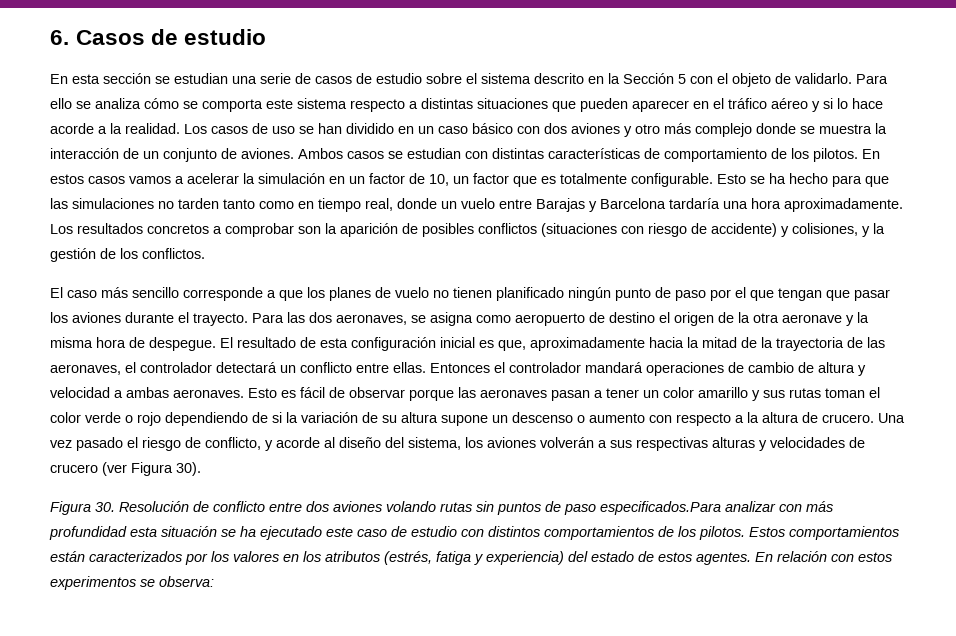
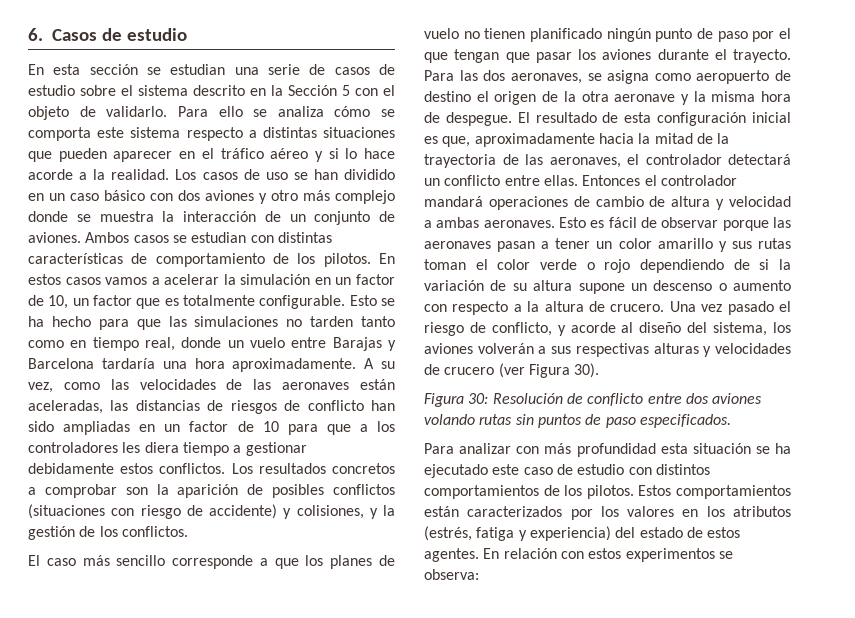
(903, 205) none -> [364,358,395,369] [28,379,395,393] [28,400,395,414] [28,421,396,435] [28,442,307,456] [28,463,226,474] A su vez, como las velocidades de las aeronaves están aceleradas, las distancias de riesgos de conflicto han sido ampliadas en un factor de 10 para que a los controladores les diera tiempo a gestionar debidamente estos conflictos.
[95,502,115,512] 30. -> [468,393,489,404] 30:
[600,501,721,515] especificados.Para -> [639,414,731,428] [424,443,454,454] especificados. // Para

